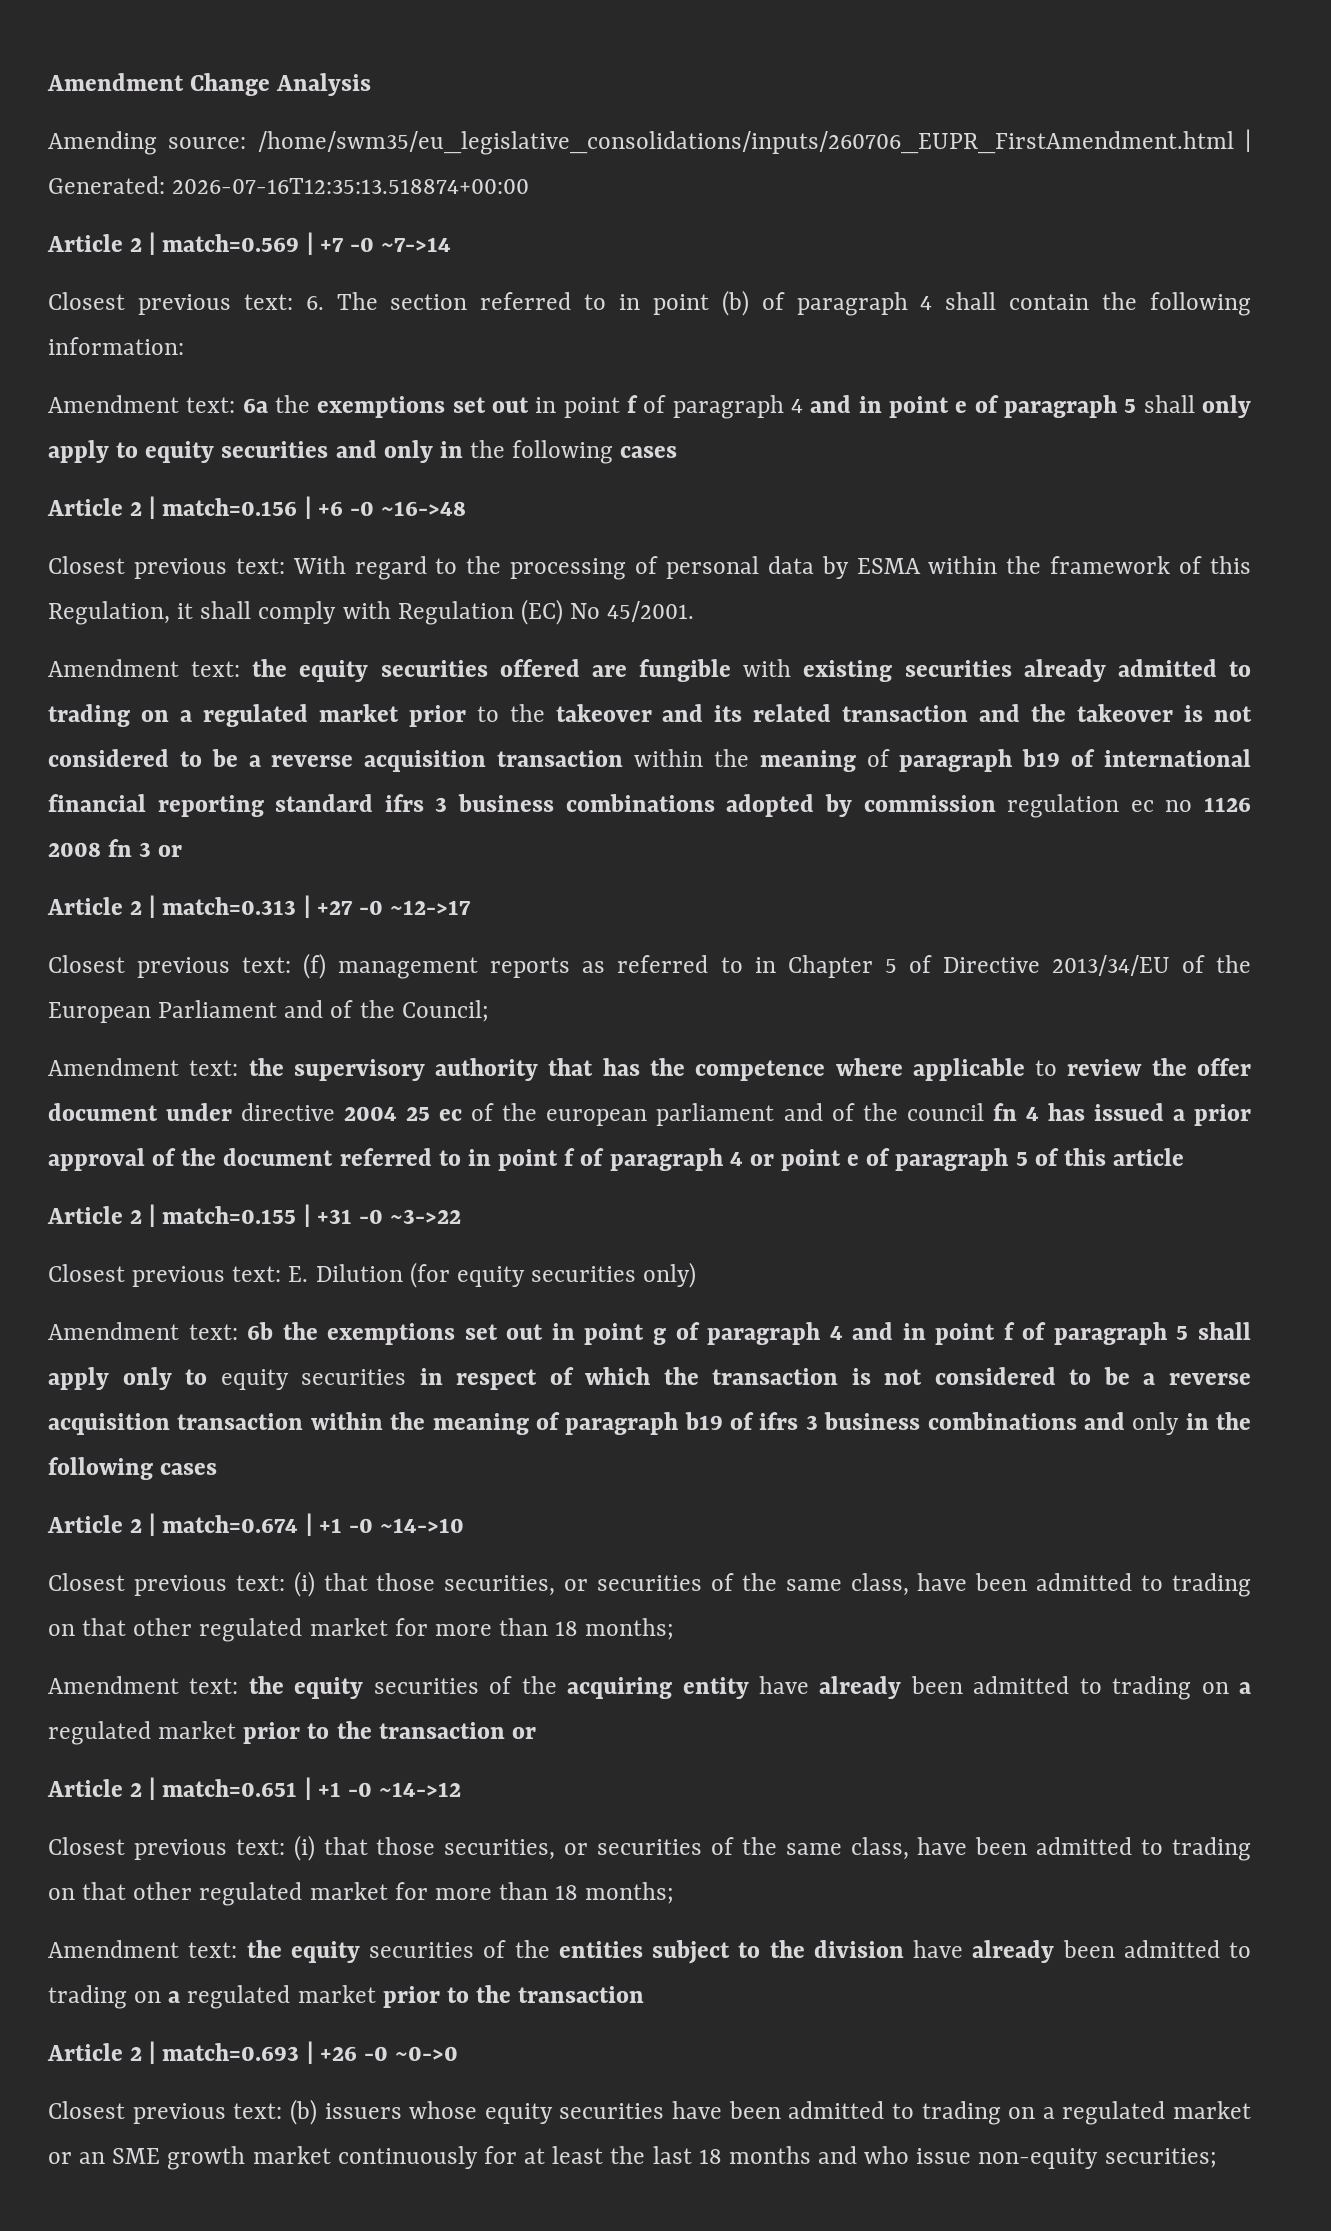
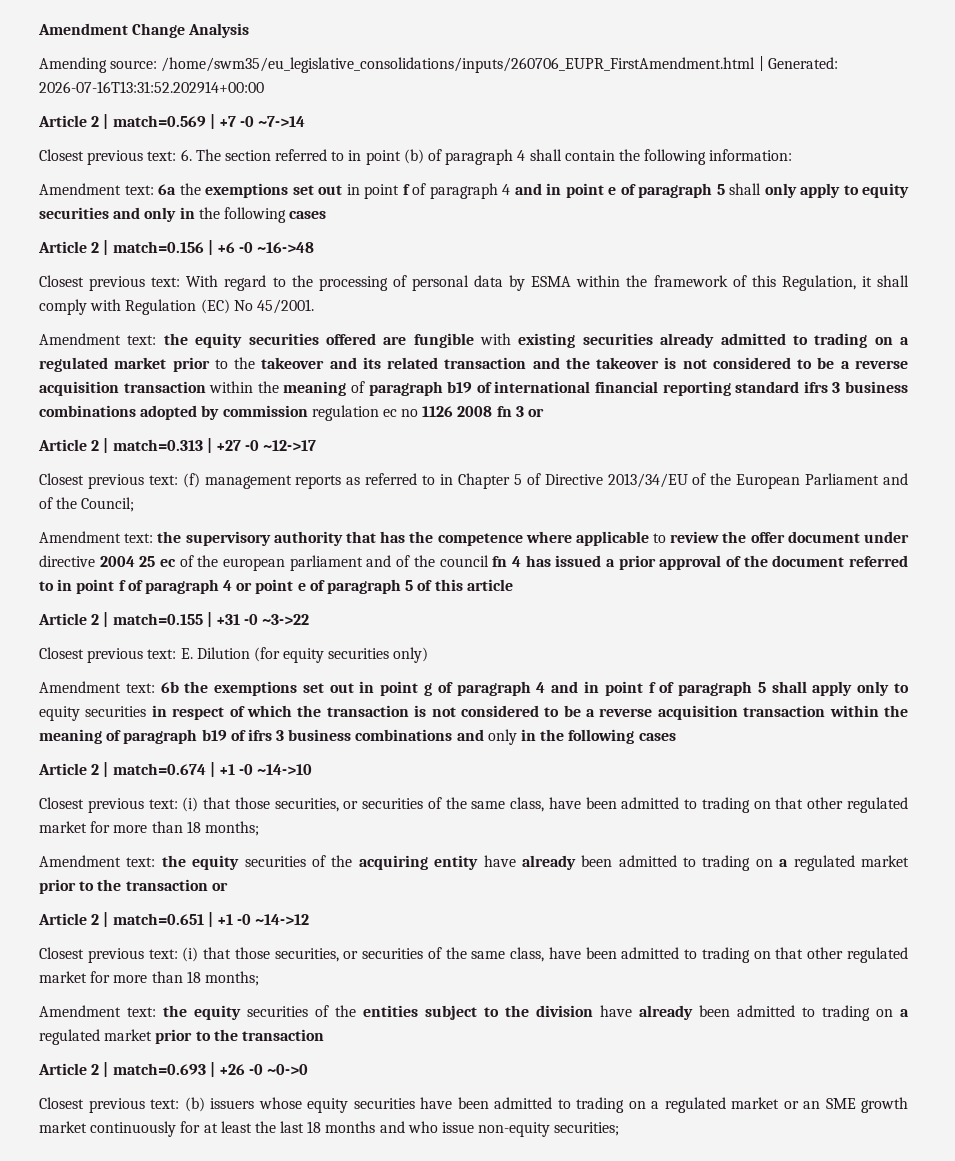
[172,178,530,194] 2026-07-16T12:35:13.518874+00:00 -> [39,81,264,94] 2026-07-16T13:31:52.202914+00:00

